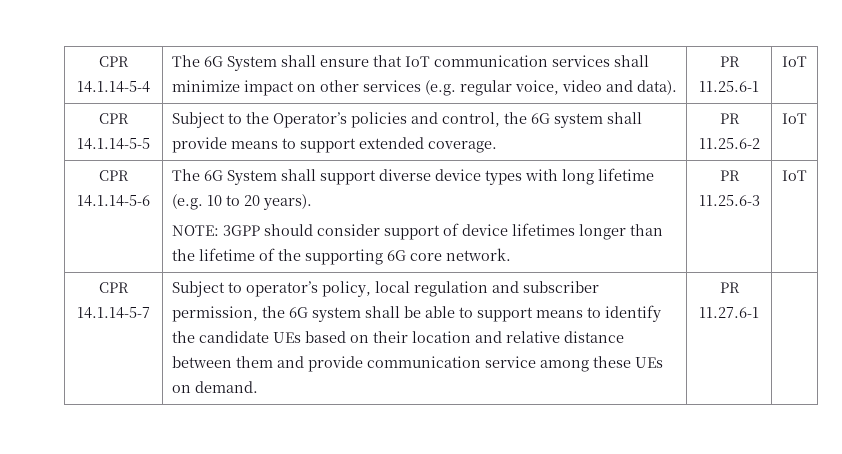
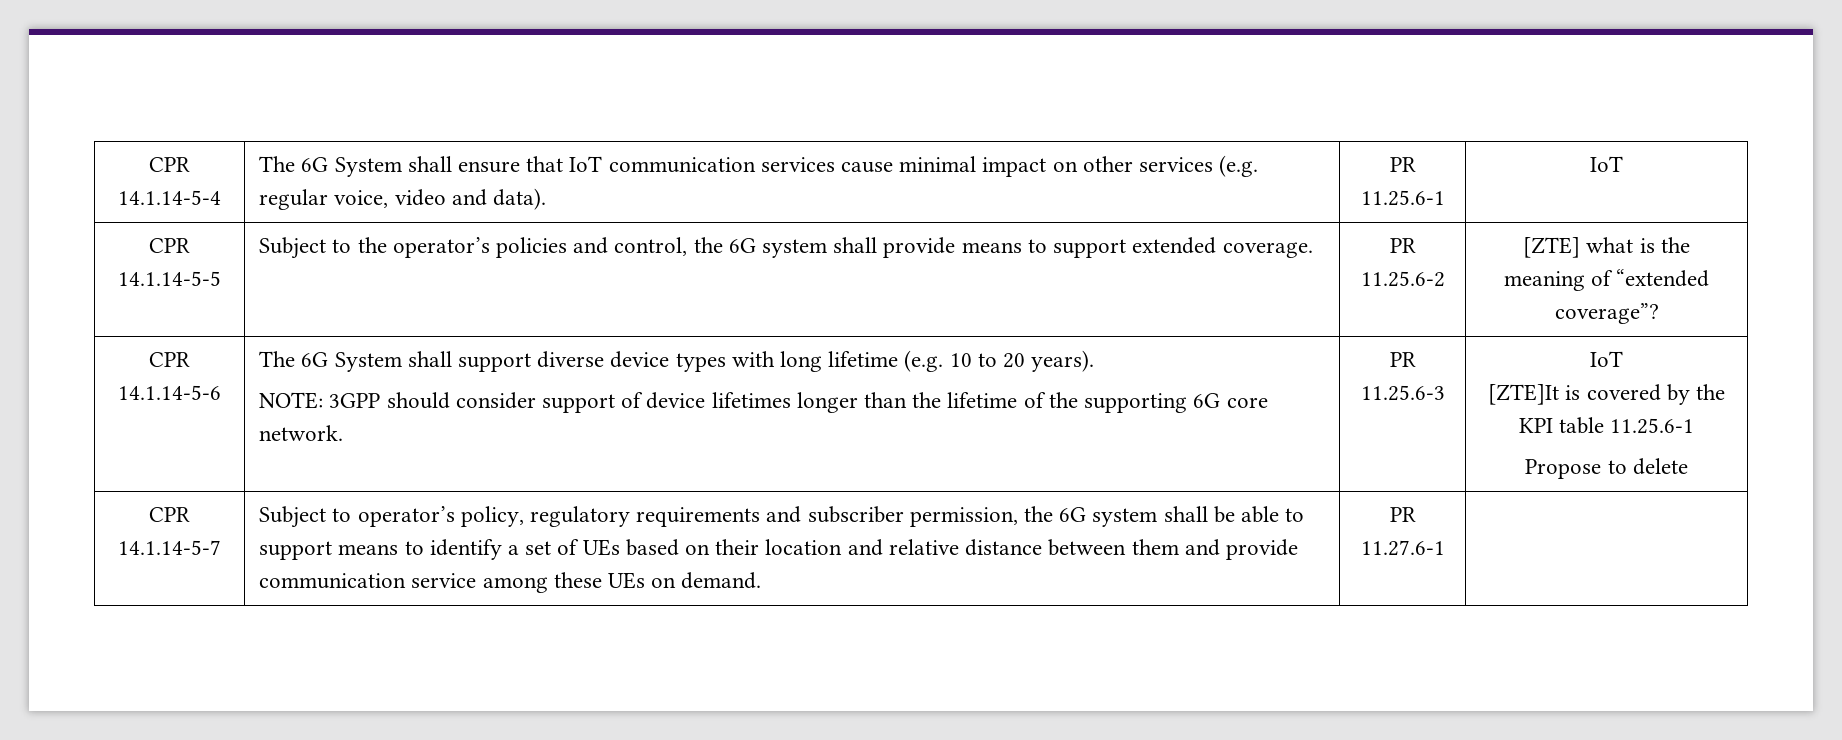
[613,55,649,67] [171,80,240,92] shall minimize -> [841,156,977,173] cause minimal
[272,112,347,128] Operator’s -> [392,237,490,258] operator’s
[782,113,807,124] IoT -> [1523,237,1690,258] [1503,269,1710,291] [1554,303,1659,324] [ZTE] what is the meaning of “extended coverage”?
(807, 175) none -> [1488,384,1725,405] [1518,417,1695,434] [1525,458,1688,479] // [ZTE]It is covered by the KPI table 11.25.6-1 // Propose to delete
[374,281,488,297] local regulation -> [530,506,761,527] regulatory requirements
[171,331,269,343] the candidate -> [508,539,580,555] a set of

